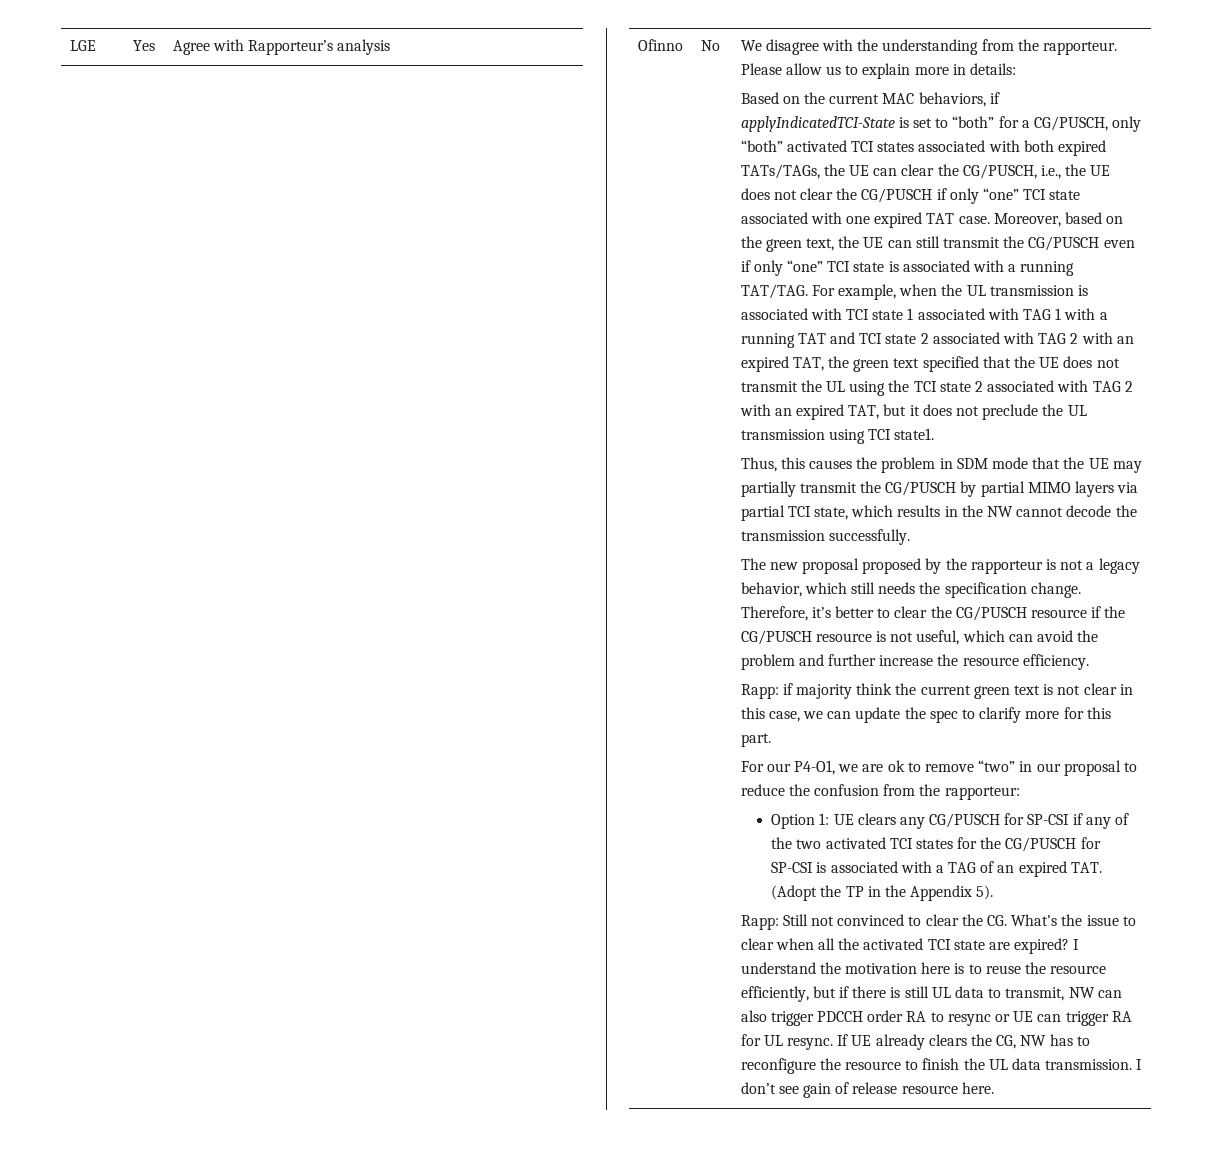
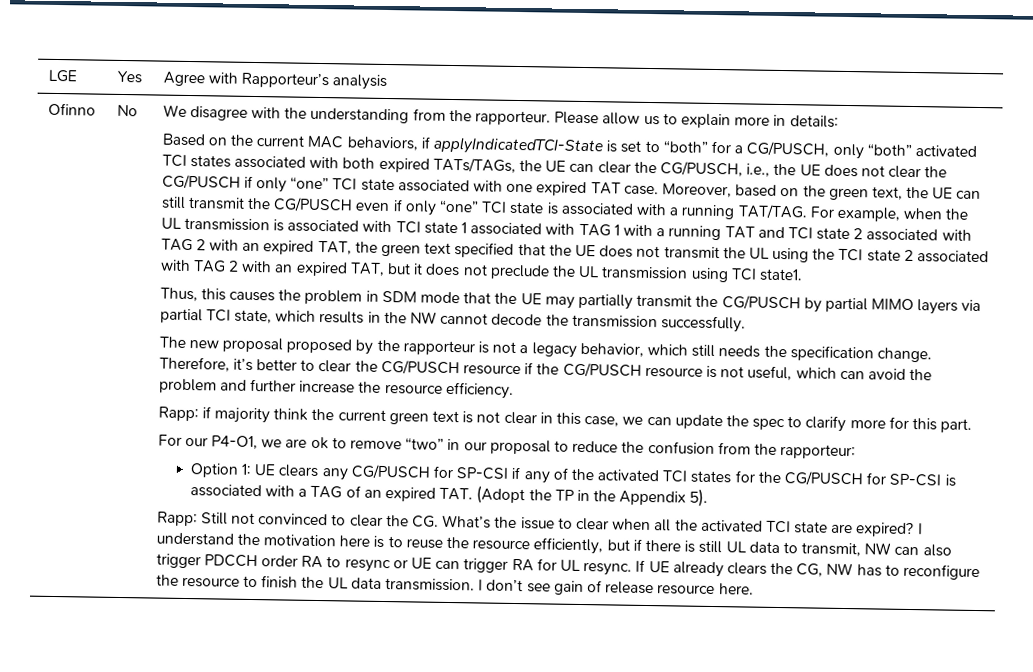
[796,839,822,849] two -> (594, 474) none

